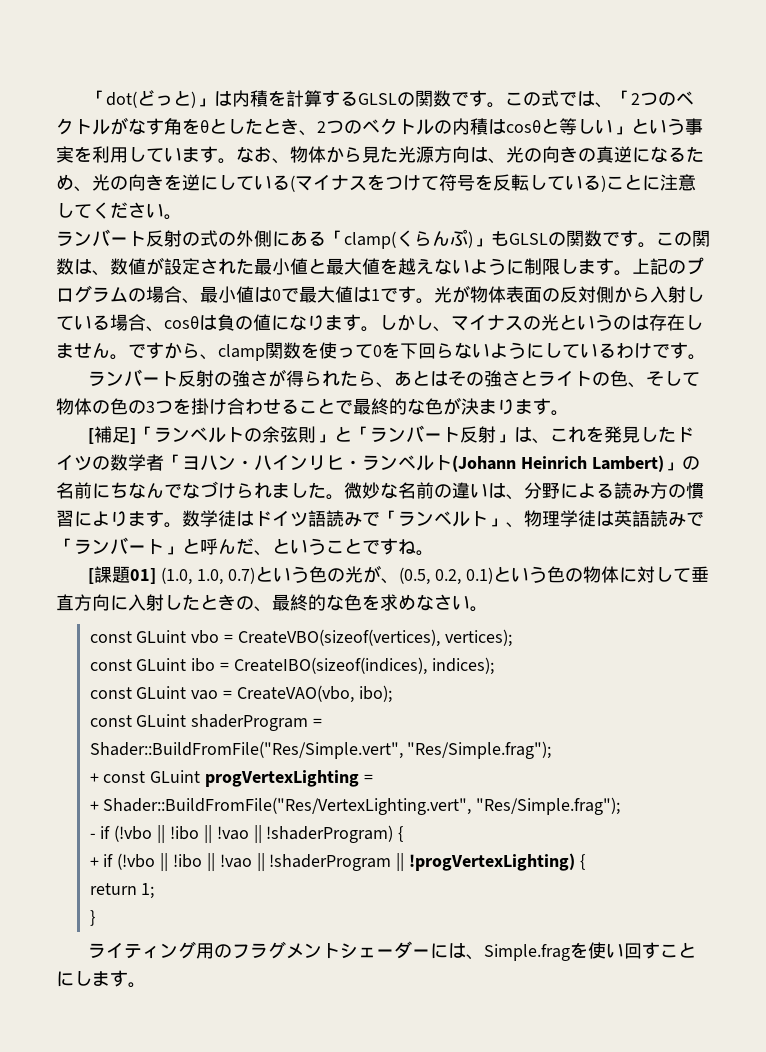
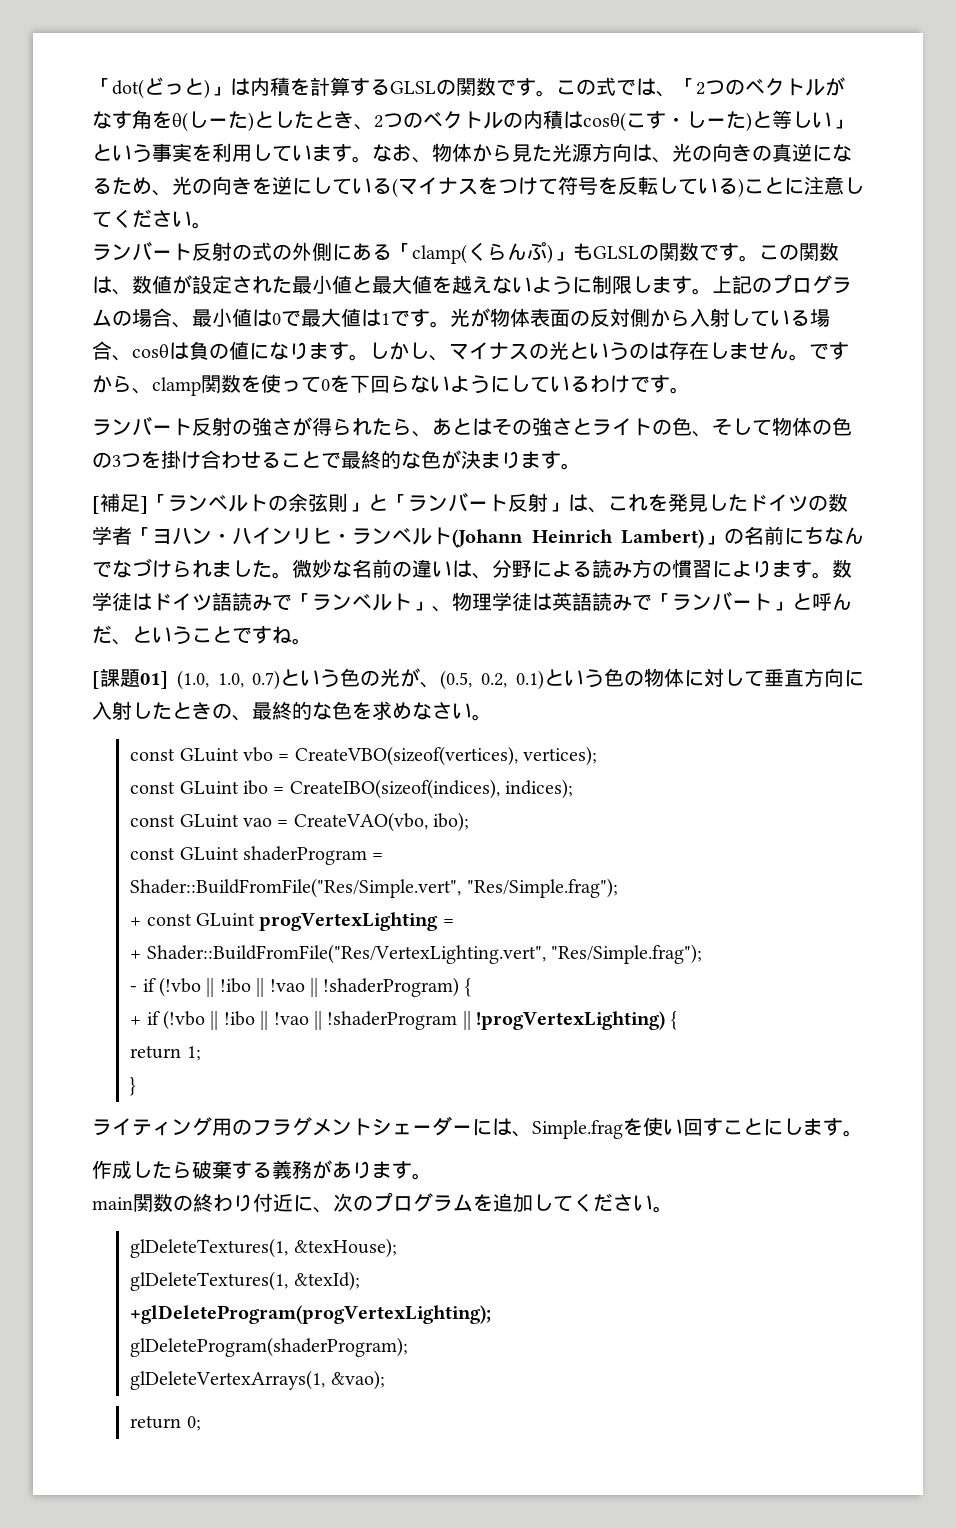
[200,120,209,133] θ -> [172,111,254,132] θ(しーた)
[506,120,541,133] cosθ -> [583,111,752,132] cosθ(こす・しーた)
(146, 985) none -> [92,1160,432,1180] [92,1192,673,1213] [130,1238,397,1258] [130,1271,360,1291] [130,1305,492,1324] [130,1337,409,1357] [130,1370,385,1390] [130,1415,201,1431] // 作成したら破棄する義務があります。 // main関数の終わり付近に、次のプログラムを追加してください。 // glDeleteTextures(1, &texHouse); // glDeleteTextures(1, &texId); // +glDeleteProgram(progVertexLighting); // glDeleteProgram(shaderProgram); // glDeleteVertexArrays(1, &vao); // return 0;

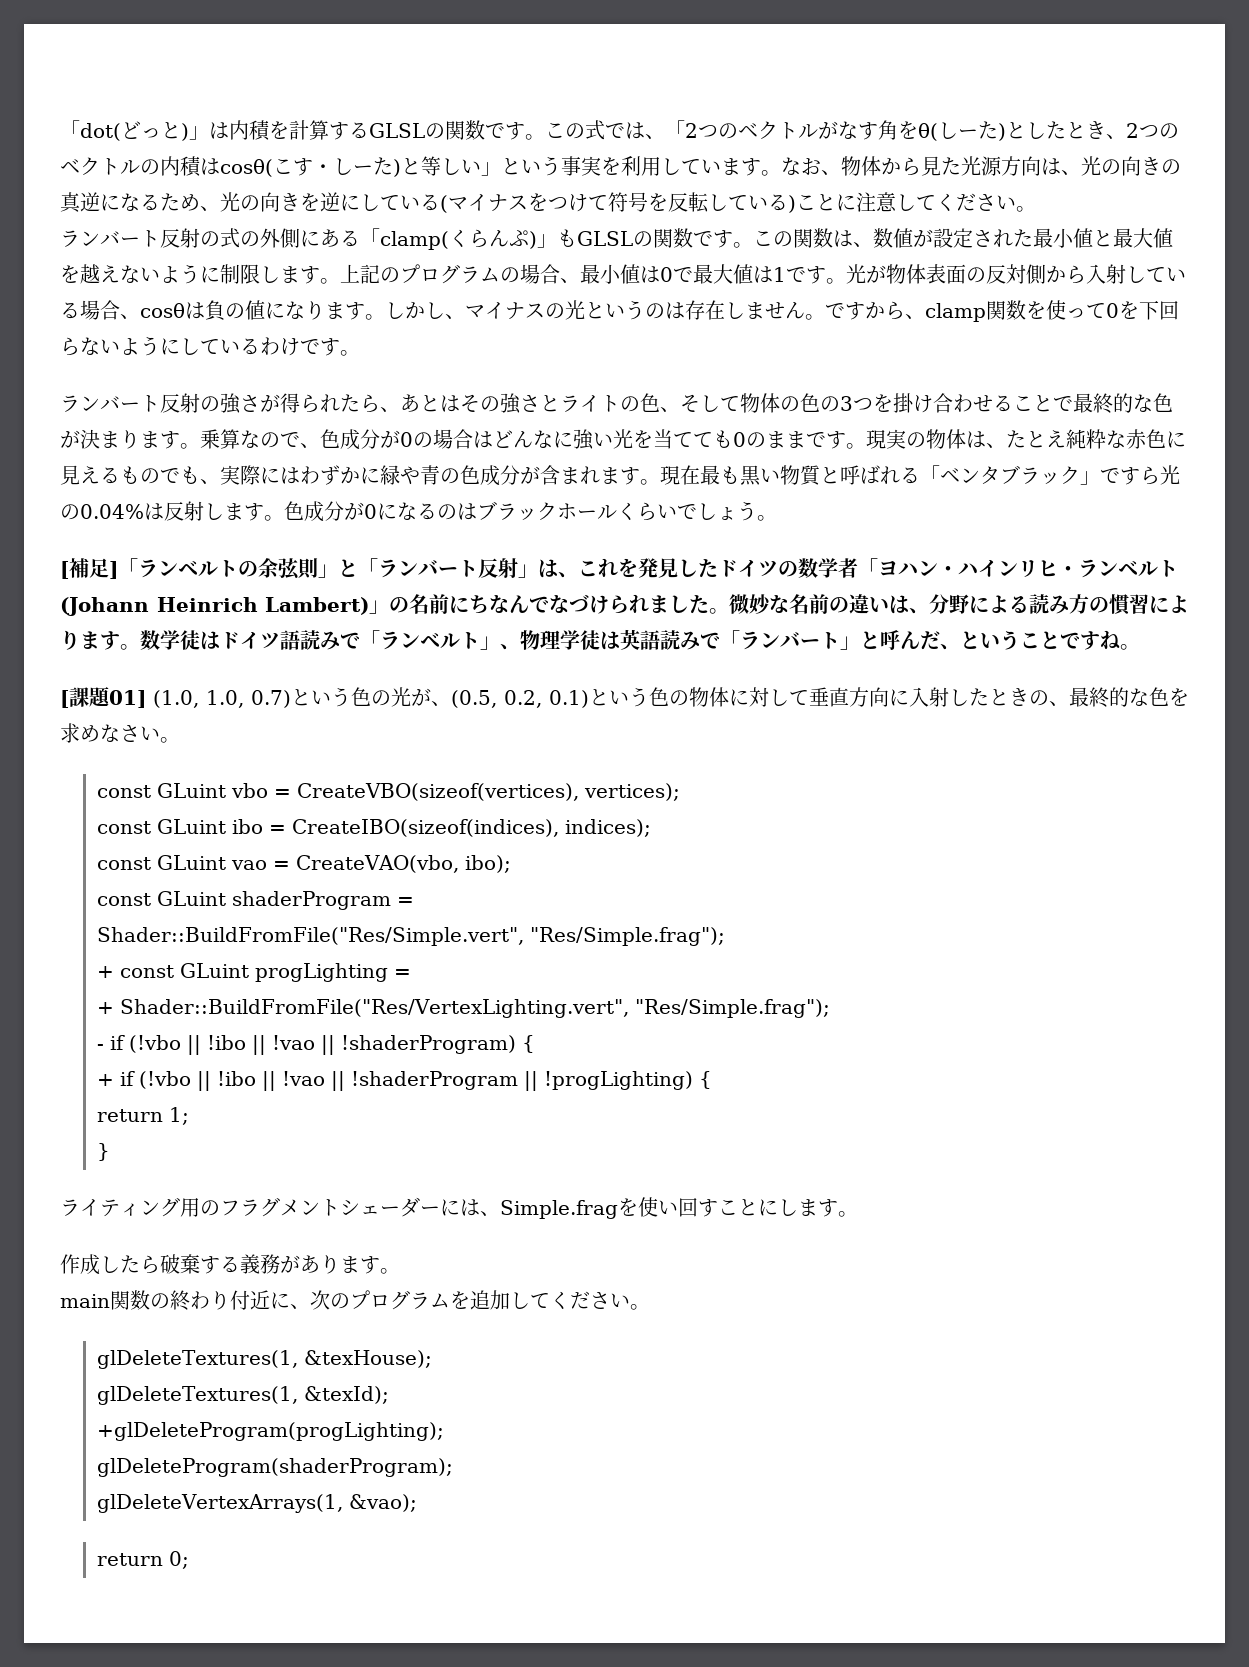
(581, 466) none -> [200,429,1186,450] [60,465,1180,486] [60,501,777,522] 乗算なので、色成分が0の場合はどんなに強い光を当てても0のままです。現実の物体は、たとえ純粋な赤色に見えるものでも、実際にはわずかに緑や青の色成分が含まれます。現在最も黒い物質と呼ばれる「ベンタブラック」ですら光の0.04%は反射します。色成分が0になるのはブラックホールくらいでしょう。
[259,912,439,931] progVertexLighting -> [254,963,388,982] progLighting
[476,1011,666,1030] !progVertexLighting) -> [543,1071,693,1090] !progLighting)
[130,1305,492,1324] +glDeleteProgram(progVertexLighting); -> [96,1422,444,1441] +glDeleteProgram(progLighting);

